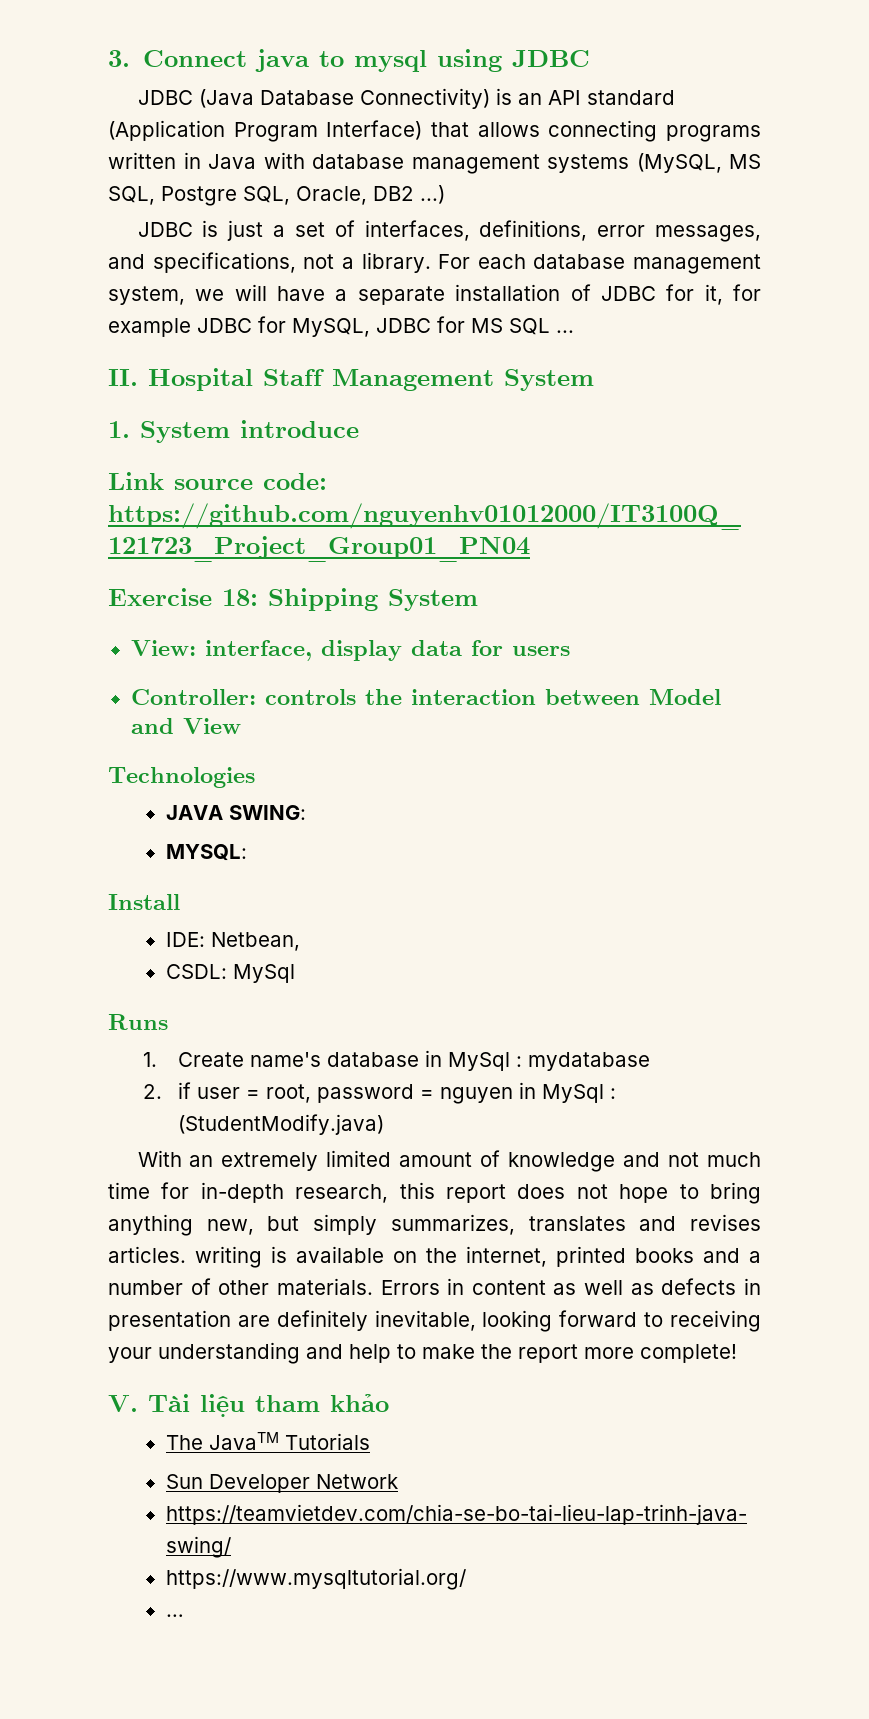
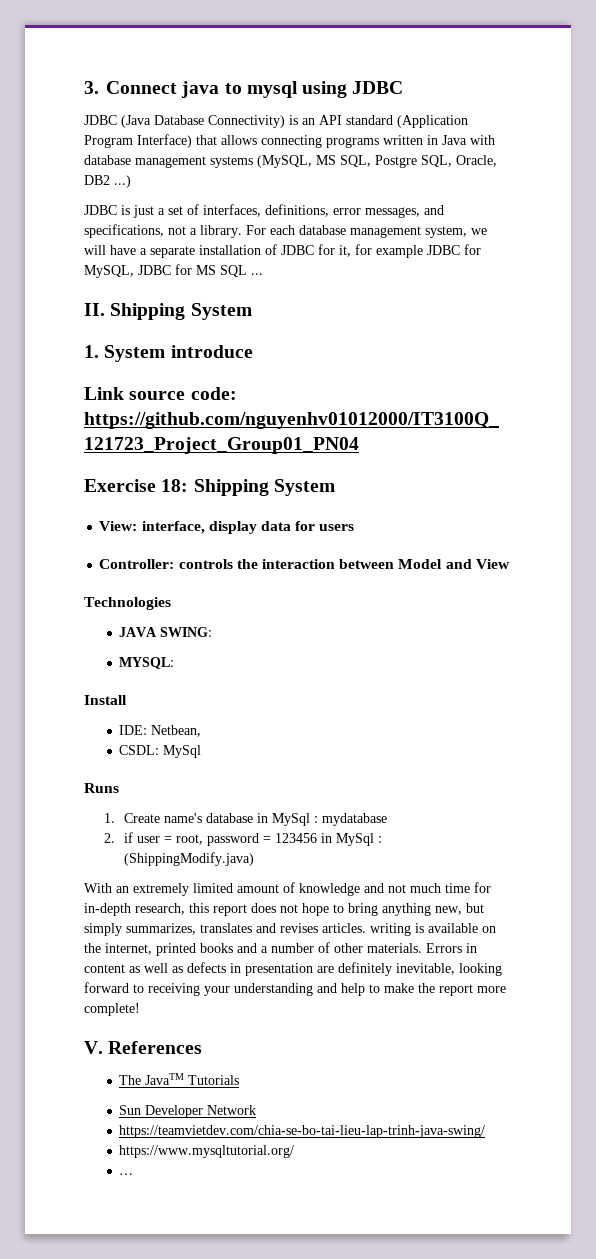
[148,368,494,391] Hospital Staff Management -> [110,303,186,320] Shipping
[440,1082,617,1104] [178,1114,385,1135] nguyen in MySql : (StudentModify.java) -> [275,833,383,846] [124,852,255,866] 123456 in MySql : (ShippingModify.java)
[148,1394,389,1417] Tài liệu tham khảo -> [108,1041,203,1054] References

